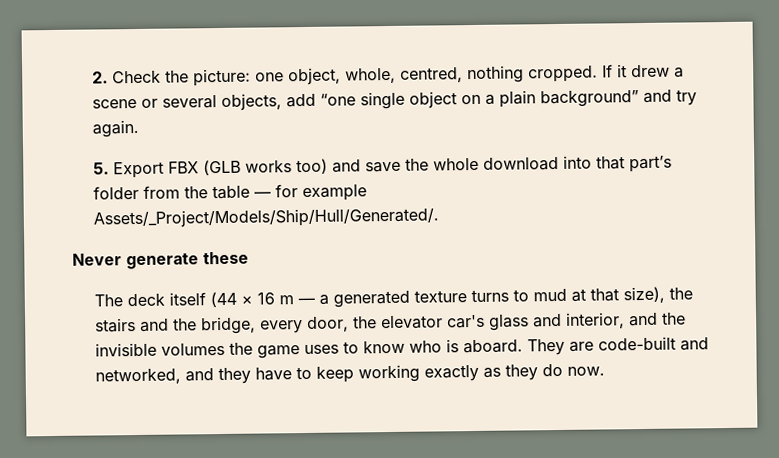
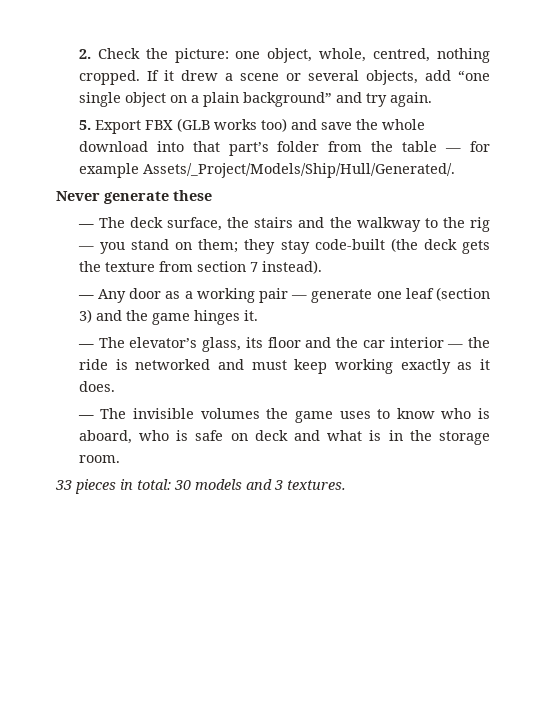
(249, 258) none -> [77,224,94,228] —
[168,286,693,308] [94,312,686,335] itself (44 × 16 m — a generated texture turns to mud at that size), the stairs and the bridge, every door, the elevator car's glass and interior, and the -> [167,217,491,232] [77,238,491,254] [78,260,322,274] [77,287,490,303] [78,309,258,325] [77,337,490,352] [78,359,490,374] [78,381,115,392] [77,408,127,419] surface, the stairs and the walkway to the rig — you stand on them; they stay code-built (the deck gets the texture from section 7 instead). // — Any door as a working pair — generate one leaf (section 3) and the game hinges it. // — The elevator’s glass, its floor and the car interior — the ride is networked and must keep working exactly as it does. // — The
[462,336,709,356] [94,363,605,385] aboard. They are code-built and networked, and they have to keep working exactly as they do now. -> [78,430,490,445] [78,455,120,463] [55,479,346,494] aboard, who is safe on deck and what is in the storage room. // 33 pieces in total: 30 models and 3 textures.

